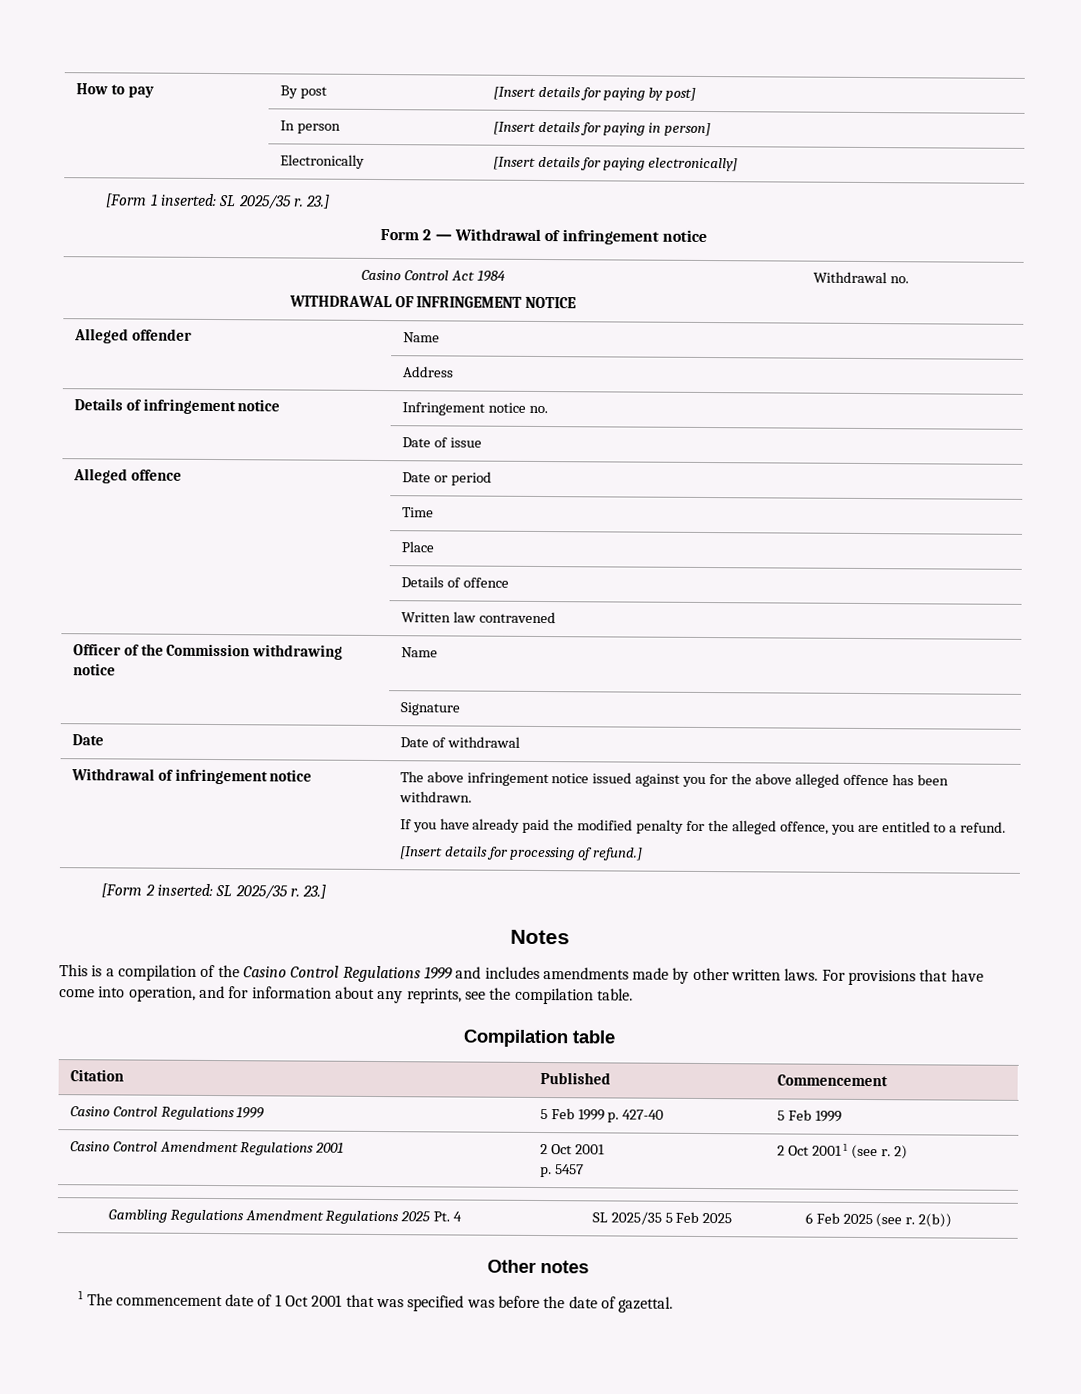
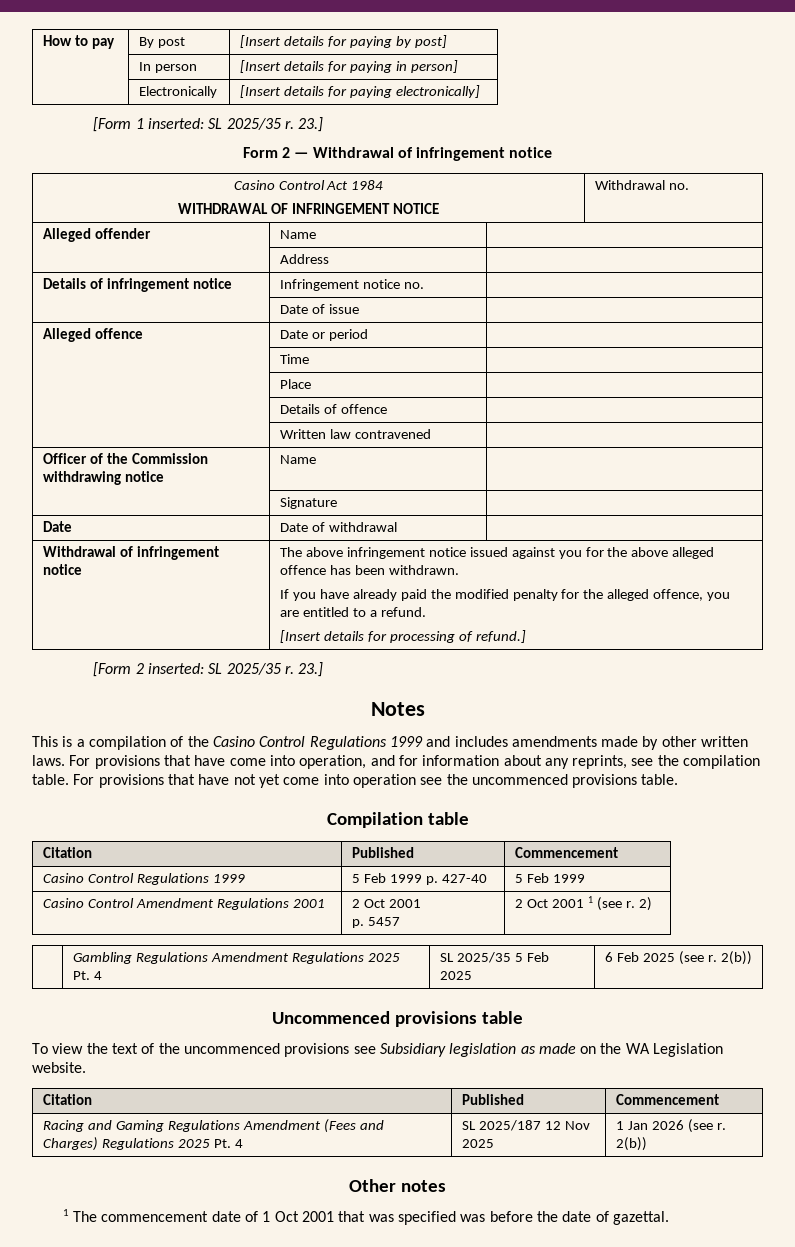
(633, 994) none -> [73,774,679,788] For provisions that have not yet come into operation see the uncommenced provisions table.
(953, 1220) none -> [272,1011,523,1027] [32,1043,724,1057] [32,1062,86,1073] [43,1094,93,1105] [462,1094,525,1105] [616,1094,720,1105] [43,1119,384,1133] [43,1137,243,1151] [462,1120,590,1131] [462,1139,495,1148] [616,1119,726,1133] [616,1137,648,1151] // Uncommenced provisions table // To view the text of the uncommenced provisions see Subsidiary legislation as made on the WA Legislation website. // Citation | Published | Commencement // Racing and Gaming Regulations Amendment (Fees and Charges) Regulations 2025 Pt. 4 | SL 2025/187 12 Nov 2025 | 1 Jan 2026 (see r. 2(b))

